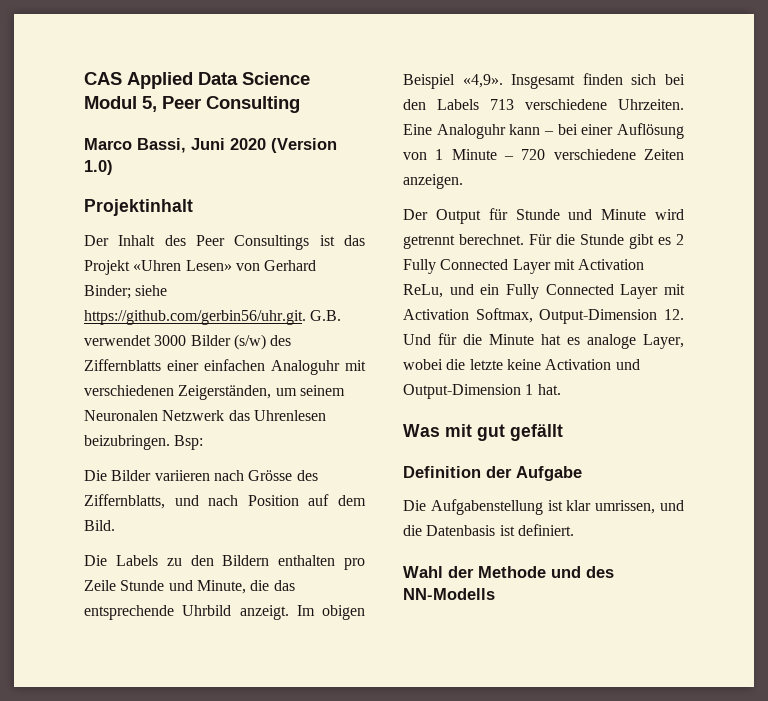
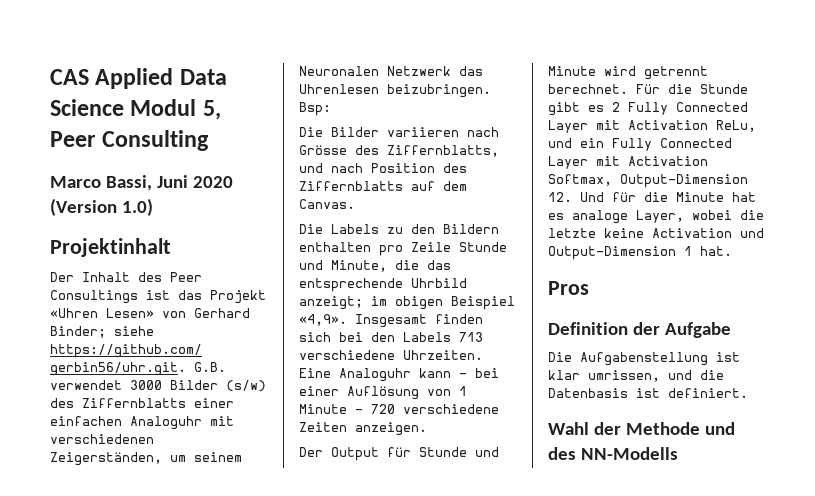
(299, 500) none -> [443,163,467,173] [299,181,403,191] des Ziffernblatts
[84,520,115,531] Bild. -> [299,199,355,209] Canvas.
[239,605,315,620] anzeigt. Im -> [299,296,387,310] anzeigt; im
[403,424,563,441] Was mit gut gefällt -> [548,281,589,295] Pros

